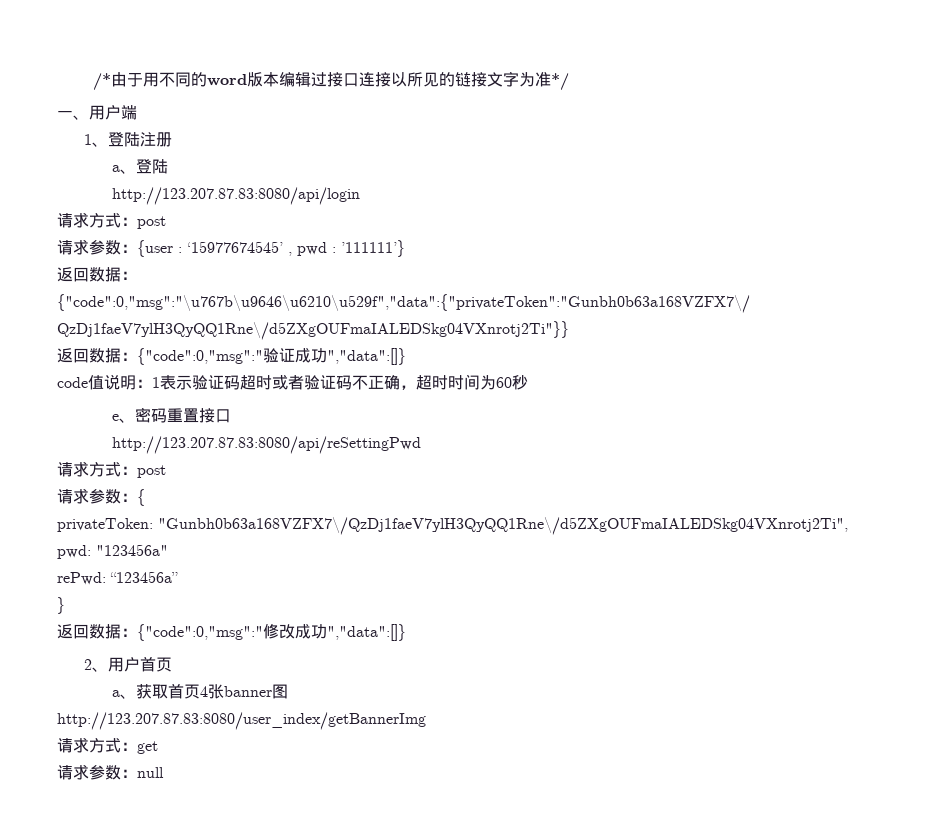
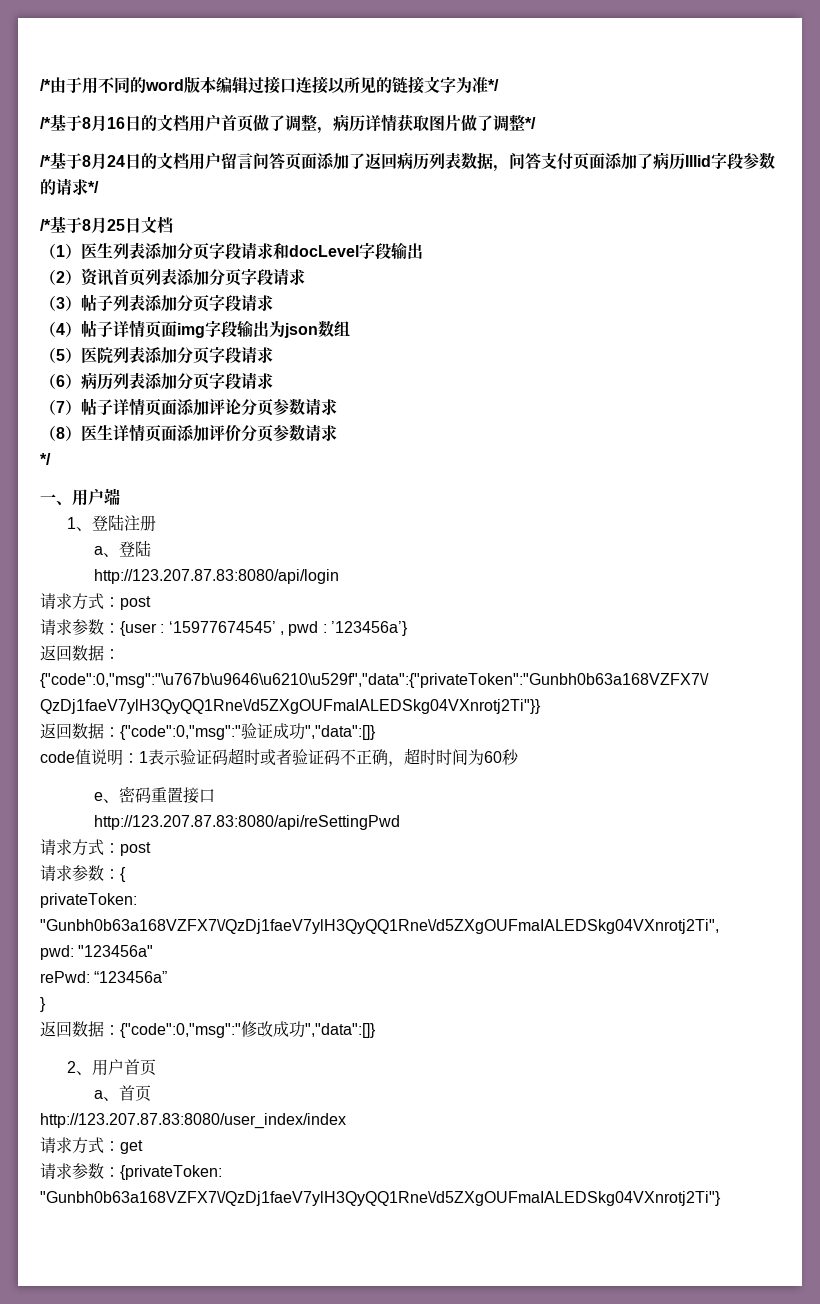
(569, 82) none -> [40,114,536,134] [40,152,775,172] [40,178,99,196] [40,216,173,234] [40,242,423,260] [40,268,305,286] [40,294,273,312] [40,320,350,338] [40,346,273,364] [40,372,273,390] [40,398,337,416] [40,424,337,442] [40,453,51,465] // /*基于8月16日的文档用户首页做了调整，病历详情获取图片做了调整*/ // /*基于8月24日的文档用户留言问答页面添加了返回病历列表数据，问答支付页面添加了病历Illid字段参数的请求*/ // /*基于8月25日文档 // （1）医生列表添加分页字段请求和docLevel字段输出 // （2）资讯首页列表添加分页字段请求 // （3）帖子列表添加分页字段请求 // （4）帖子详情页面img字段输出为json数组 // （5）医院列表添加分页字段请求 // （6）病历列表添加分页字段请求 // （7）帖子详情页面添加评论分页参数请求 // （8）医生详情页面添加评价分页参数请求 // */
[341,240,405,257] ’111111’} -> [330,621,408,636] ’123456a’}
[135,684,288,699] [57,712,426,730] 获取首页4张banner图 // http://123.207.87.83:8080/user_index/getBannerImg -> [118,1085,151,1102] [40,1113,346,1129] 首页 // http://123.207.87.83:8080/user_index/index
[137,767,164,778] null -> [120,1165,222,1180] [40,1191,721,1206] {privateToken: "Gunbh0b63a168VZFX7\/QzDj1faeV7ylH3QyQQ1Rne\/d5ZXgOUFmaIALEDSkg04VXnrotj2Ti"}

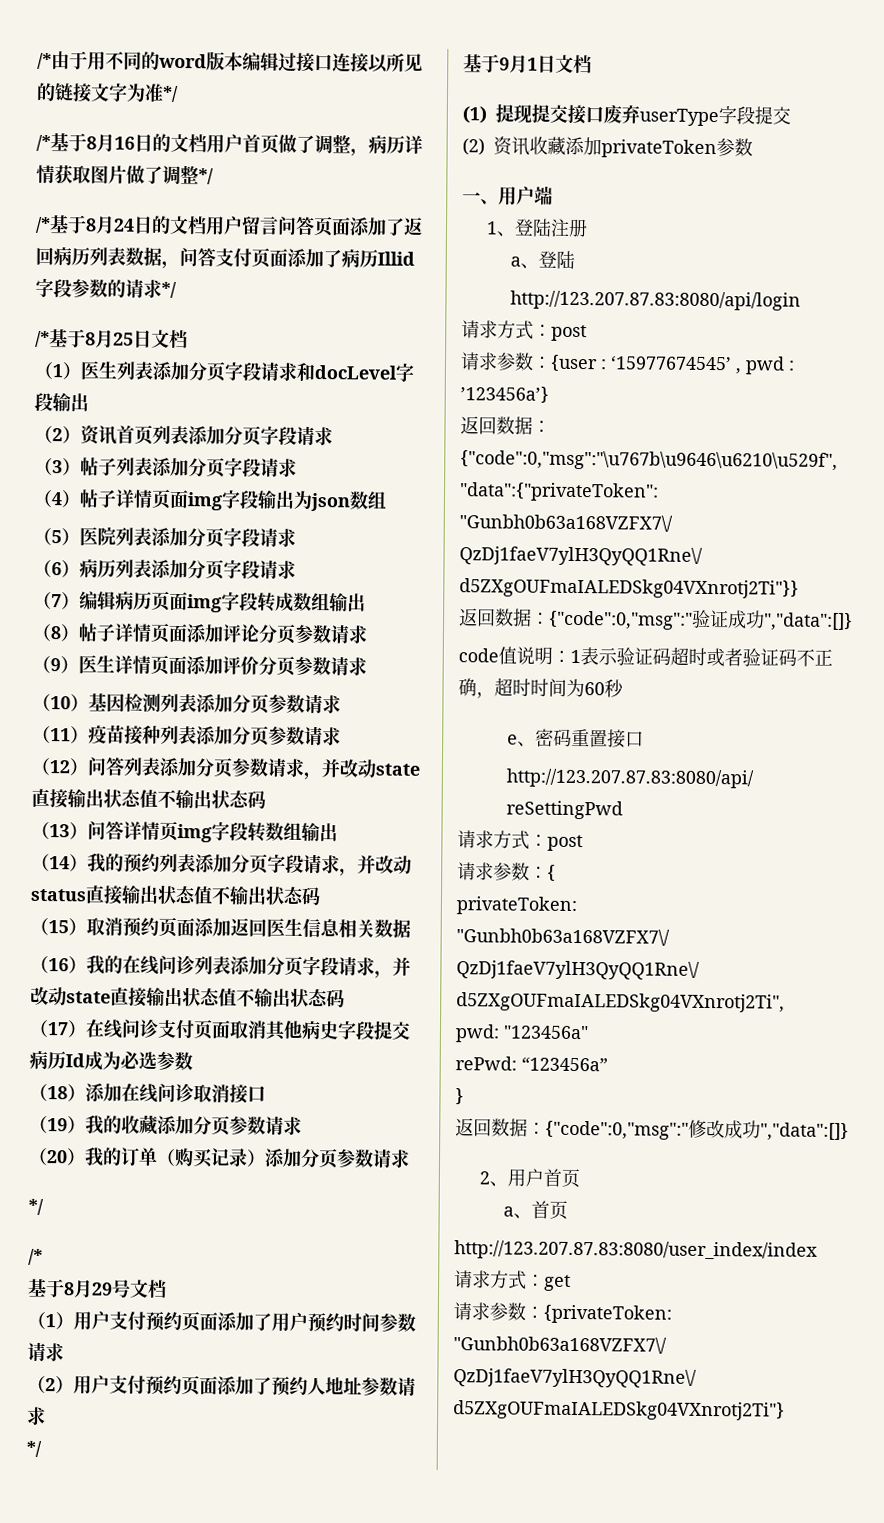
(81, 407) none -> [79,590,366,613] [32,622,80,642] 编辑病历页面img字段转成数组输出 // （8）
[56,427,65,439] 8 -> [50,658,61,672] 9
[40,453,51,465] */ -> [32,692,341,715] [32,724,341,747] [31,756,420,781] [31,788,266,809] [31,820,338,843] [31,852,412,877] [30,884,321,906] [30,916,411,939] [30,954,411,979] [30,986,345,1008] [29,1018,411,1041] [29,1050,193,1071] [29,1082,266,1104] [29,1114,302,1136] [28,1146,410,1169] [28,1198,44,1216] [28,1248,43,1266] [27,1278,167,1299] [27,1310,416,1333] [27,1341,64,1363] [27,1374,416,1397] [27,1406,46,1426] [26,1440,42,1458] [463,54,592,74] [462,103,791,127] [462,136,753,159] （10）基因检测列表添加分页参数请求 // （11）疫苗接种列表添加分页参数请求 // （12）问答列表添加分页参数请求，并改动state直接输出状态值不输出状态码 // （13）问答详情页img字段转数组输出 // （14）我的预约列表添加分页字段请求，并改动status直接输出状态值不输出状态码 // （15）取消预约页面添加返回医生信息相关数据 // （16）我的在线问诊列表添加分页字段请求，并改动state直接输出状态值不输出状态码 // （17）在线问诊支付页面取消其他病史字段提交病历Id成为必选参数 // （18）添加在线问诊取消接口 // （19）我的收藏添加分页参数请求 // （20）我的订单（购买记录）添加分页参数请求 // */ // /* // 基于8月29号文档 // （1）用户支付预约页面添加了用户预约时间参数请求 // （2）用户支付预约页面添加了预约人地址参数请求 // */ // 基于9月1日文档 // (1)提现提交接口废弃userType字段提交 // (2)资讯收藏添加privateToken参数

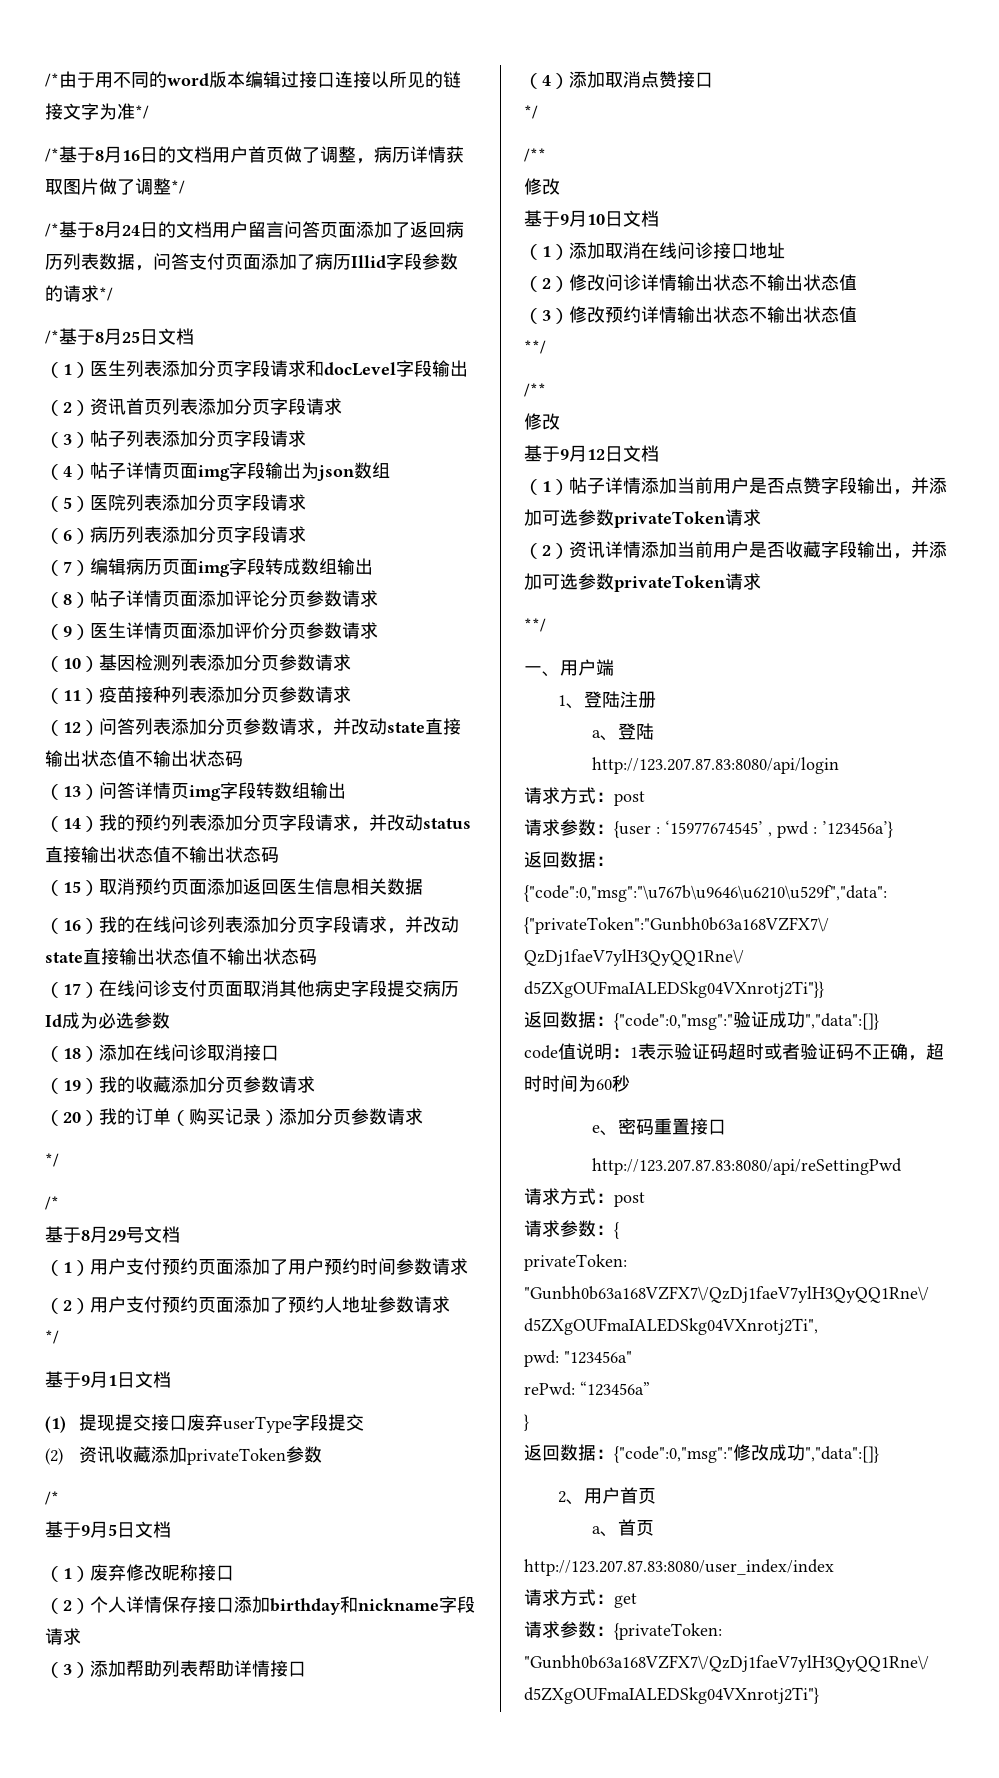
(753, 147) none -> [45,1491,59,1505] [45,1521,171,1538] [45,1564,234,1582] [45,1596,475,1615] [45,1628,81,1645] [45,1660,306,1678] [524,71,713,89] [524,105,538,119] [524,148,546,162] [524,178,560,195] [524,210,659,227] [524,242,785,260] [524,274,857,292] [524,306,857,324] [524,340,546,354] [524,383,546,397] [524,413,560,430] [524,445,659,462] [524,477,947,495] [524,509,761,528] [524,541,947,559] [524,573,761,592] [524,618,546,632] // /* // 基于9月5日文档 // （1）废弃修改昵称接口 // （2）个人详情保存接口添加birthday和nickname字段请求 // （3）添加帮助列表帮助详情接口 // （4）添加取消点赞接口 // */ // /** // 修改 // 基于9月10日文档 // （1）添加取消在线问诊接口地址 // （2）修改问诊详情输出状态不输出状态值 // （3）修改预约详情输出状态不输出状态值 // **/ // /** // 修改 // 基于9月12日文档 // （1）帖子详情添加当前用户是否点赞字段输出，并添加可选参数privateToken请求 // （2）资讯详情添加当前用户是否收藏字段输出，并添加可选参数privateToken请求 // **/

